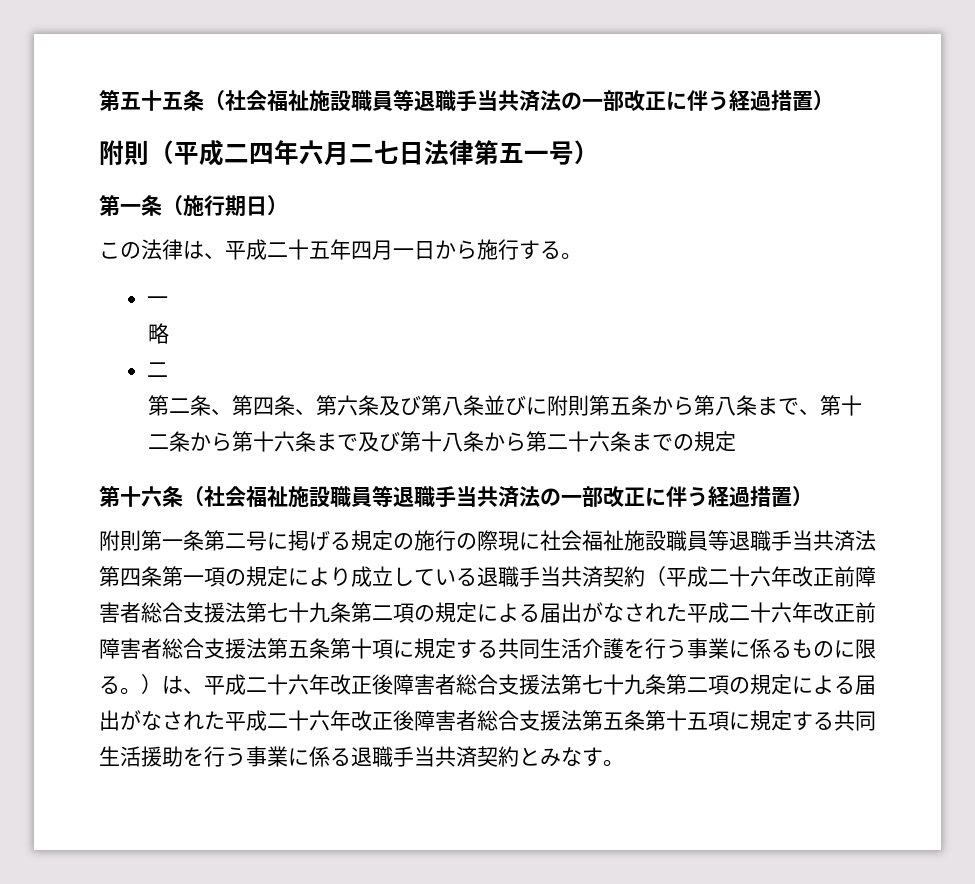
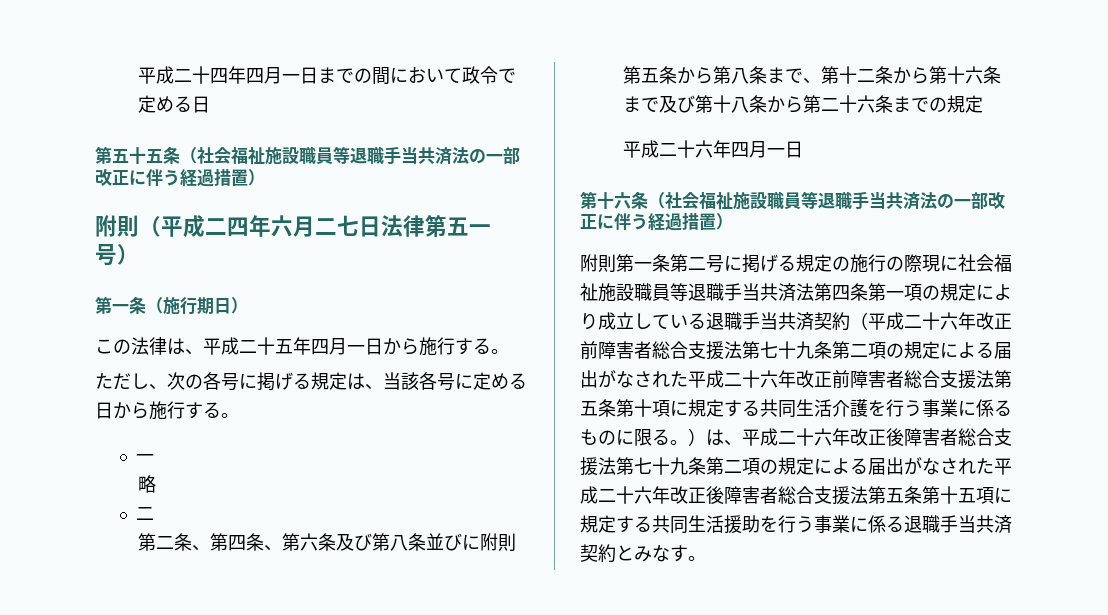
(99, 100) none -> [138,66,517,85] [138,95,211,113] 平成二十四年四月一日までの間において政令で定める日 //
(582, 256) none -> [95,372,527,391] [95,401,239,420] // ただし、次の各号に掲げる規定は、当該各号に定める日から施行する。
(736, 441) none -> [623,140,804,158] // 平成二十六年四月一日

